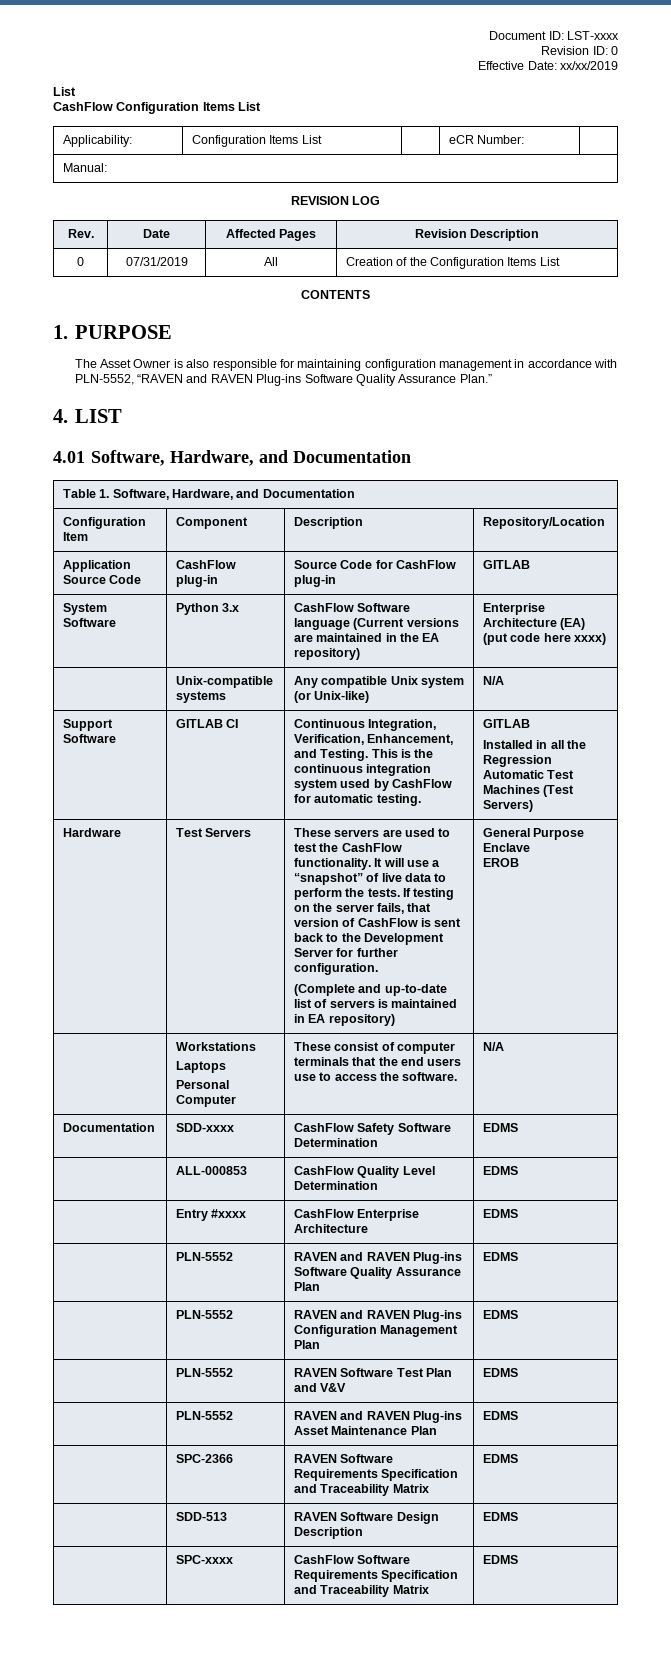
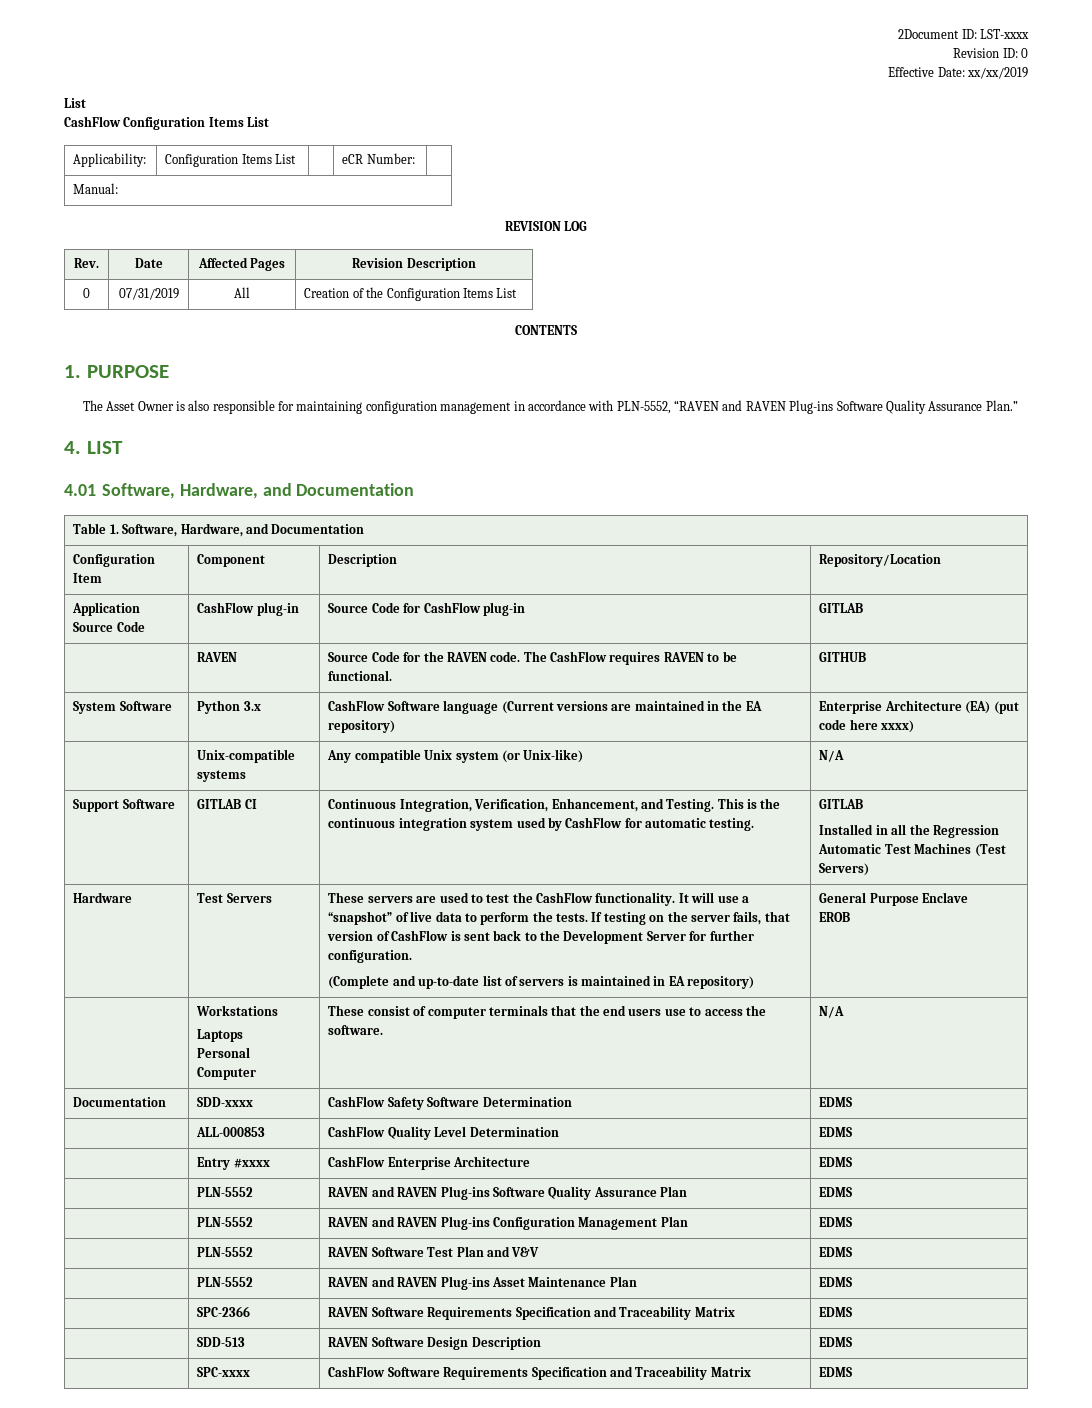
[489,31,547,40] Document -> [898,29,960,39] 2Document
(530, 564) none -> [197,652,238,662] [328,651,737,665] [328,670,393,681] [819,652,867,662] // | RAVEN | Source Code for the RAVEN code. The CashFlow requires RAVEN to be functional. | GITHUB

